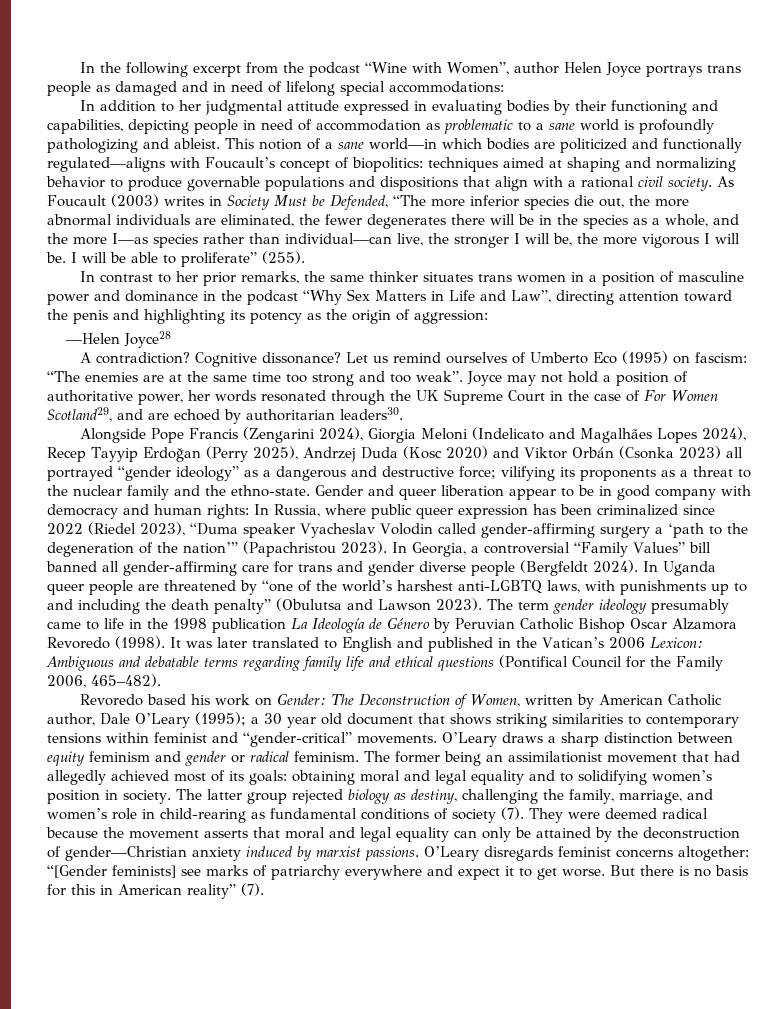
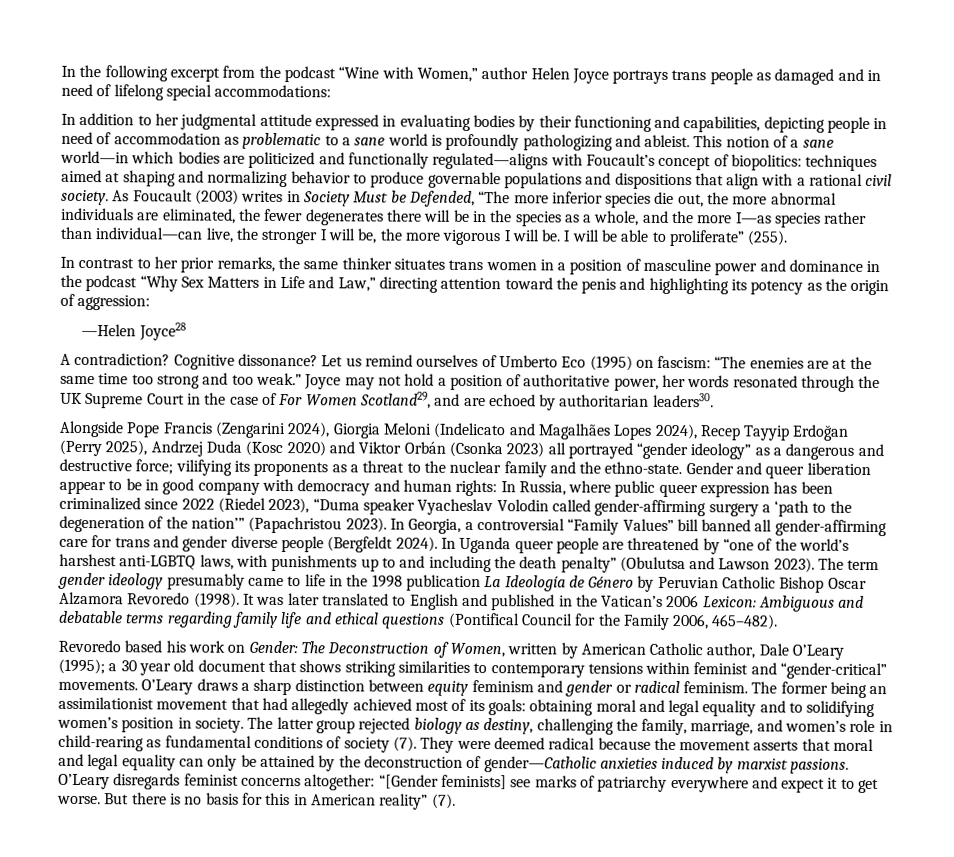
[447,62,510,75] Women”, -> [416,67,478,82] Women,”
[511,290,551,303] Law”, -> [337,277,376,292] Law,”
[416,371,463,382] weak”. -> [255,372,302,386] weak.”
[65,846,241,861] gender—Christian anxiety -> [483,756,658,773] gender—Catholic anxieties

